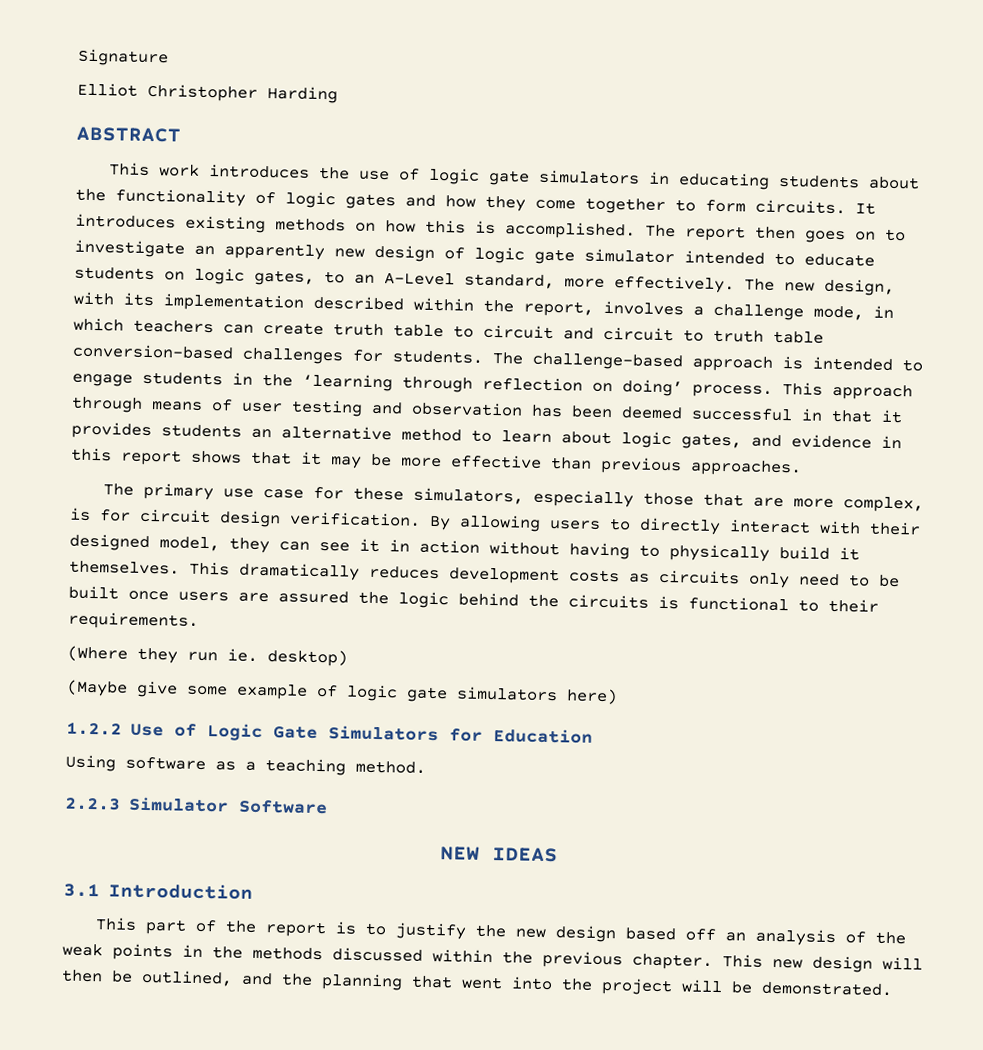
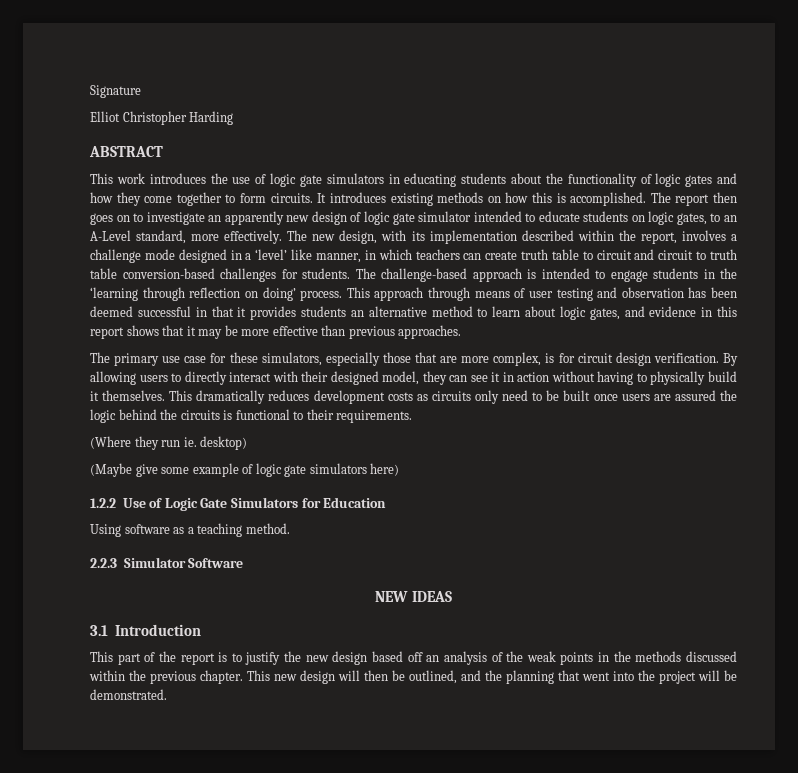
[813,305,864,321] mode, -> [144,249,361,263] mode designed in a ‘level’ like manner,

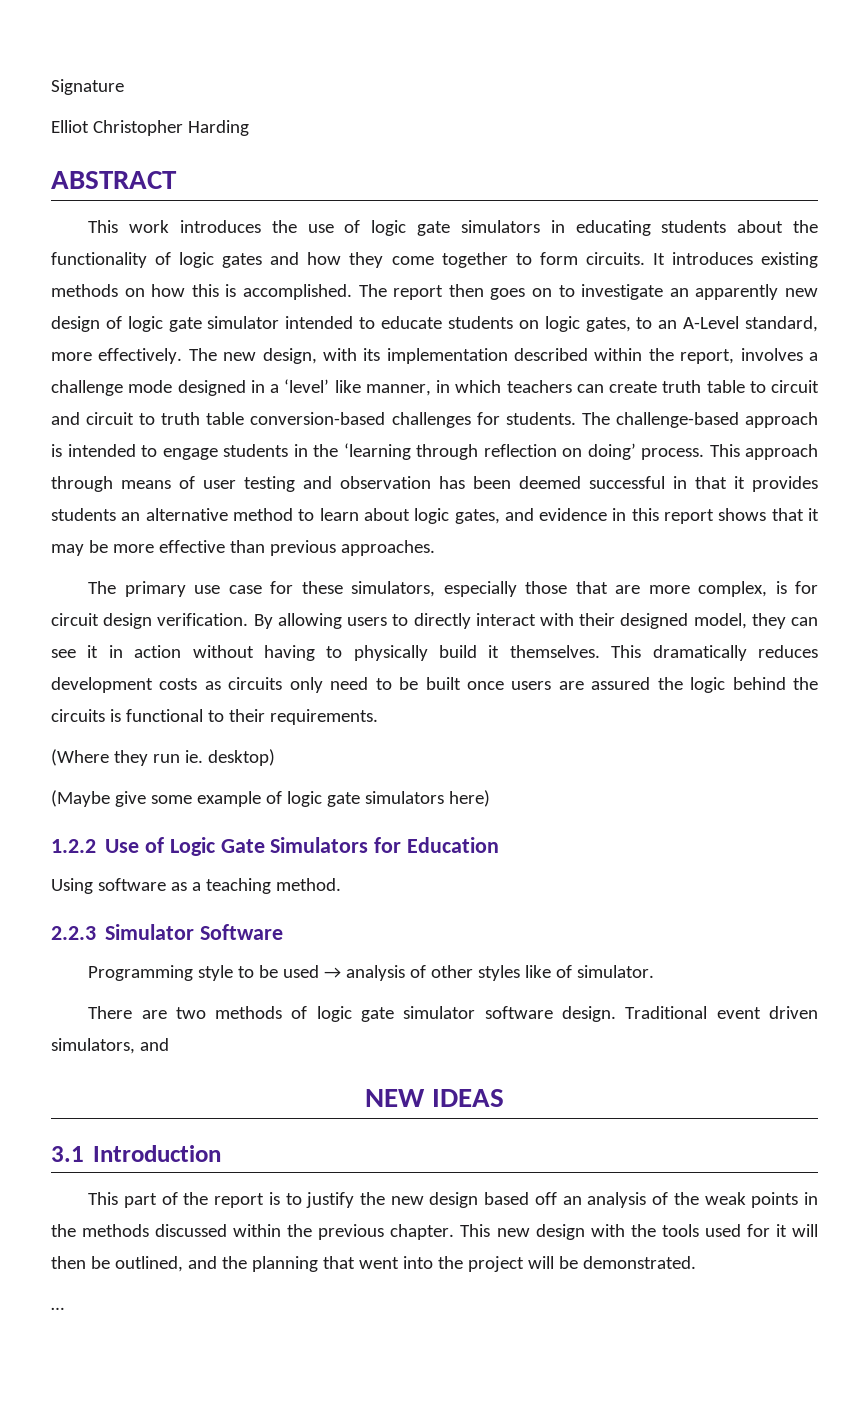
(244, 563) none -> [88,965,655,981] [88,1006,818,1022] [51,1038,169,1054] // Programming style to be used → analysis of other styles like of simulator. // There are two methods of logic gate simulator software design. Traditional event driven simulators, and
(335, 677) none -> [590,1224,787,1237] with the tools used for it
(167, 694) none -> [51,1307,64,1310] // …

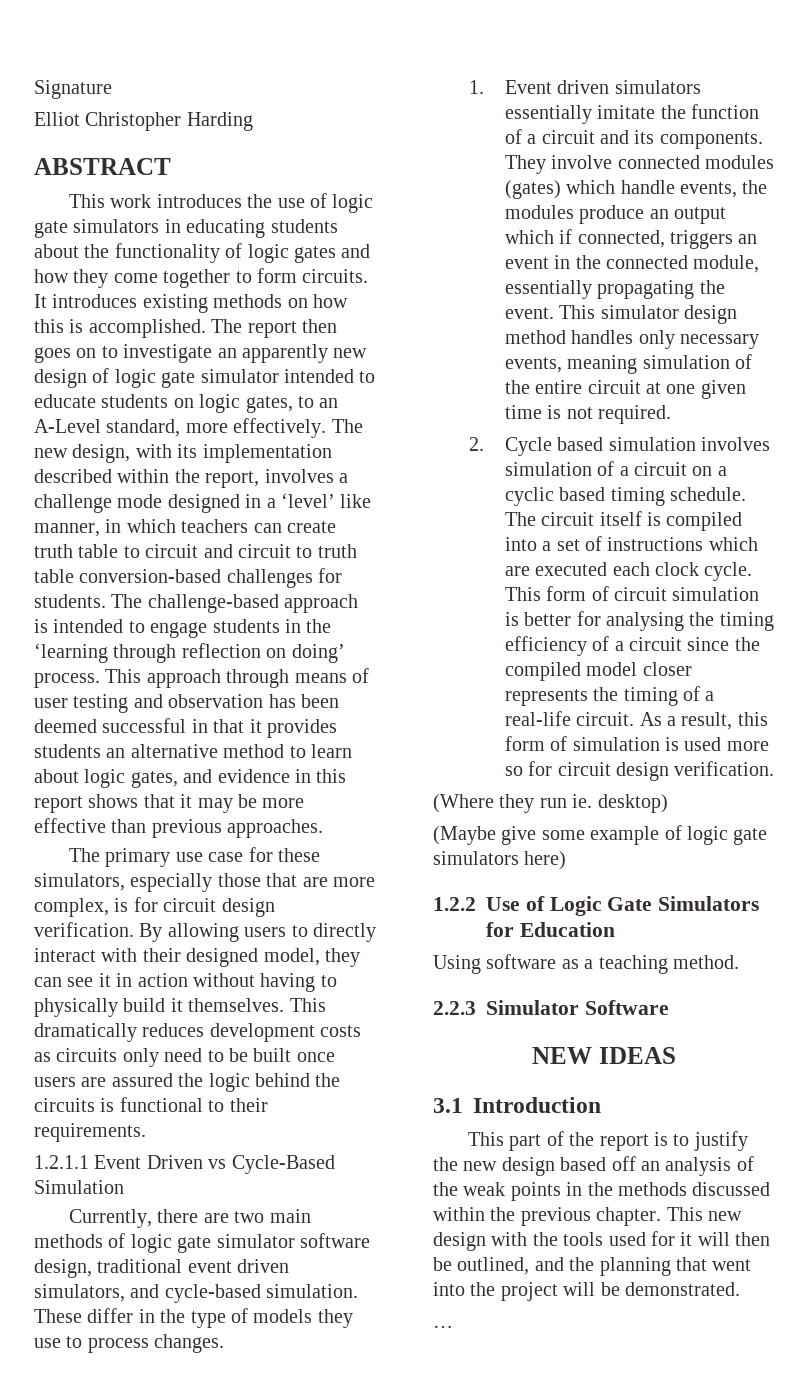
(378, 717) none -> [34,1155,335,1174] [34,1180,124,1194] [69,1209,311,1228] [34,1233,370,1253] [34,1259,290,1278] [34,1284,359,1303] [34,1308,353,1328] [34,1334,225,1353] [468,80,701,94] [504,104,760,124] [504,129,763,149] [504,155,775,174] [504,180,768,199] [504,205,727,224] [504,229,758,249] [504,255,760,273] [504,280,725,299] [504,305,738,324] [504,330,760,349] [504,354,753,374] [504,380,746,399] [504,405,672,424] [468,437,771,456] [504,461,727,476] [504,487,747,506] [504,511,743,531] [504,536,758,551] [504,562,753,581] [504,586,760,601] [504,611,774,631] [504,636,760,656] [504,662,692,681] [504,686,715,706] [504,711,768,730] [504,736,769,751] [504,761,775,781] // 1.2.1.1 Event Driven vs Cycle-Based Simulation // Currently, there are two main methods of logic gate simulator software design, traditional event driven simulators, and cycle-based simulation. These differ in the type of models they use to process changes. // 1. Event driven simulators essentially imitate the function of a circuit and its components. They involve connected modules (gates) which handle events, the modules produce an output which if connected, triggers an event in the connected module, essentially propagating the event. This simulator design method handles only necessary events, meaning simulation of the entire circuit at one given time is not required. // 2. Cycle based simulation involves simulation of a circuit on a cyclic based timing schedule. The circuit itself is compiled into a set of instructions which are executed each clock cycle. This form of circuit simulation is better for analysing the timing efficiency of a circuit since the compiled model closer represents the timing of a real-life circuit. As a result, this form of simulation is used more so for circuit design verification.
[88,965,655,981] [88,1006,818,1022] [51,1038,169,1054] // Programming style to be used → analysis of other styles like of simulator. // There are two methods of logic gate simulator software design. Traditional event driven simulators, and -> (669, 1007) none

